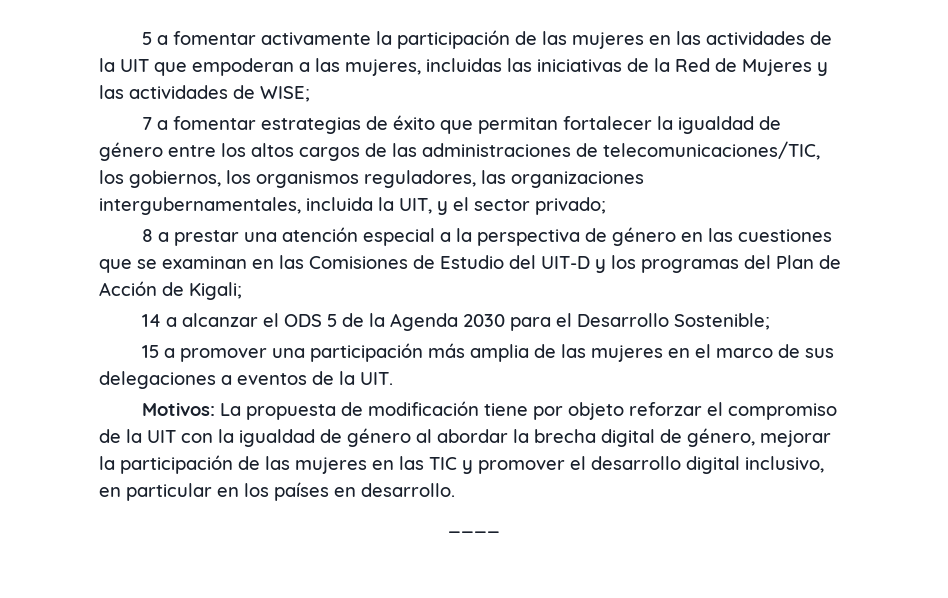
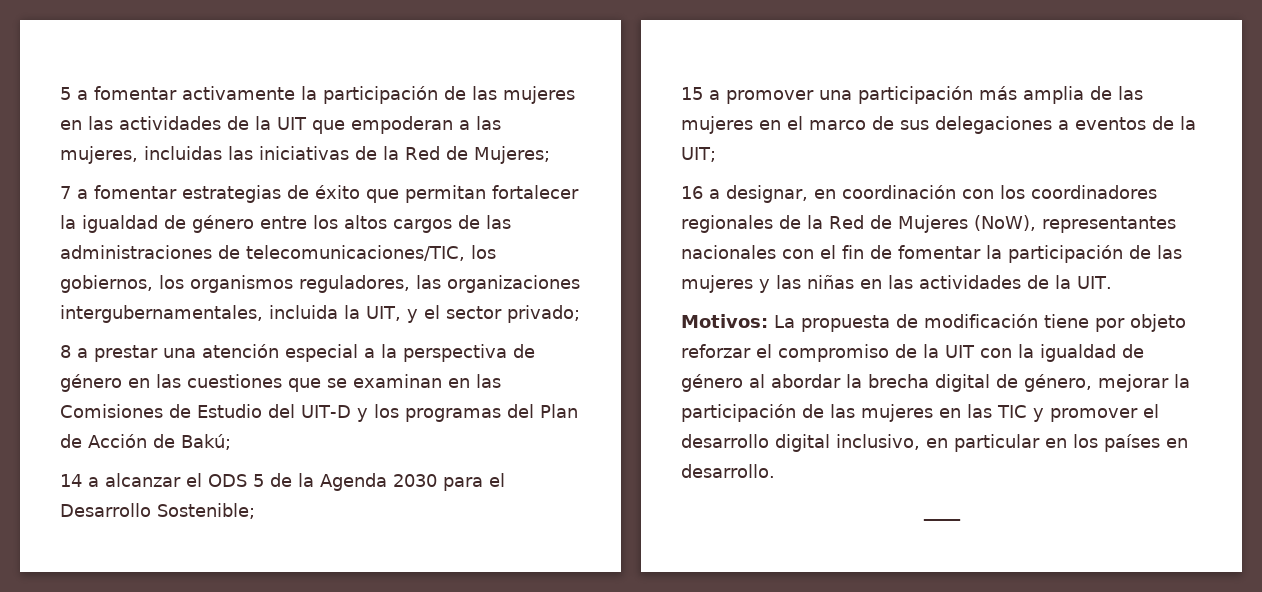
[742,59,828,76] [99,85,310,102] Mujeres y las actividades de WISE; -> [473,146,550,164] Mujeres;
[189,282,242,300] Kigali; -> [181,434,231,450] Bakú;
(355, 378) none -> [681,147,716,162] [681,185,1157,203] [681,215,1176,233] [681,245,1182,263] [681,275,1071,293] UIT; // 16 a designar, en coordinación con los coordinadores regionales de la Red de Mujeres (NoW), representantes nacionales con el fin de fomentar la participación de las mujeres y las niñas en las actividades de la

